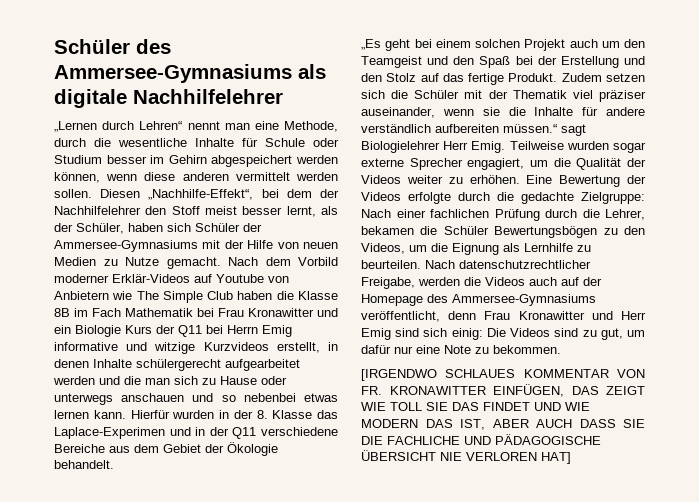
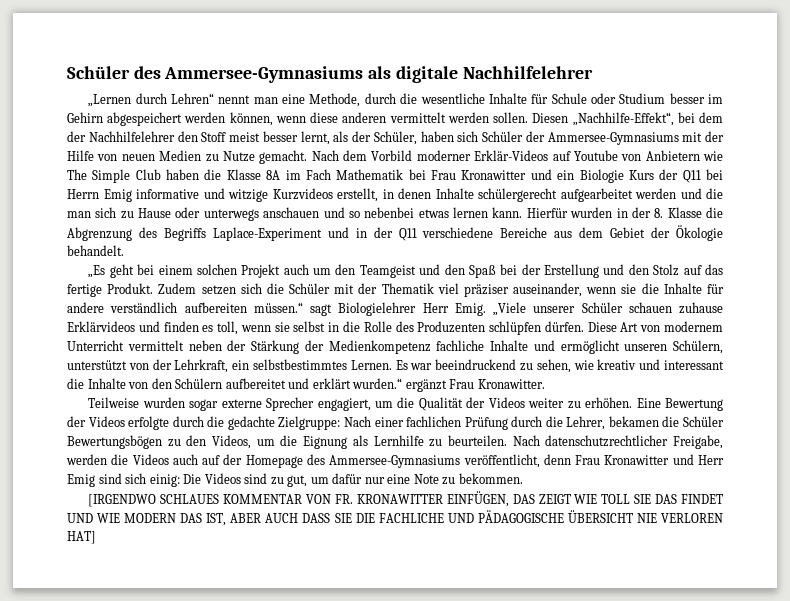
[54,308,70,317] 8B -> [266,170,281,180] 8A
[317,410,338,419] [54,427,165,439] das Laplace-Experimen -> [705,207,723,218] [67,227,322,241] die Abgrenzung des Begriffs Laplace-Experiment
(506, 147) none -> [493,302,723,316] [67,321,724,335] [67,340,723,354] [67,359,724,373] [67,378,545,392] „Viele unserer Schüler schauen zuhause Erklärvideos und finden es toll, wenn sie selbst in die Rolle des Produzenten schlüpfen dürfen. Diese Art von modernem Unterricht vermittelt neben der Stärkung der Medienkompetenz fachliche Inhalte und ermöglicht unseren Schülern, unterstützt von der Lehrkraft, ein selbstbestimmtes Lernen. Es war beeindruckend zu sehen, wie kreativ und interessant die Inhalte von den Schülern aufbereitet und erklärt wurden.“ ergänzt Frau Kronawitter. //

